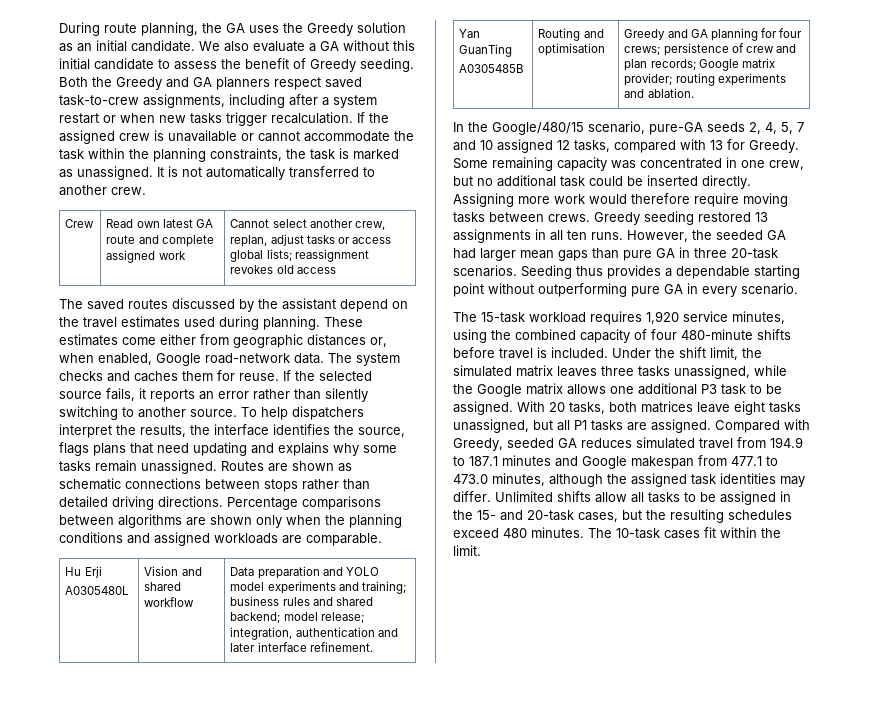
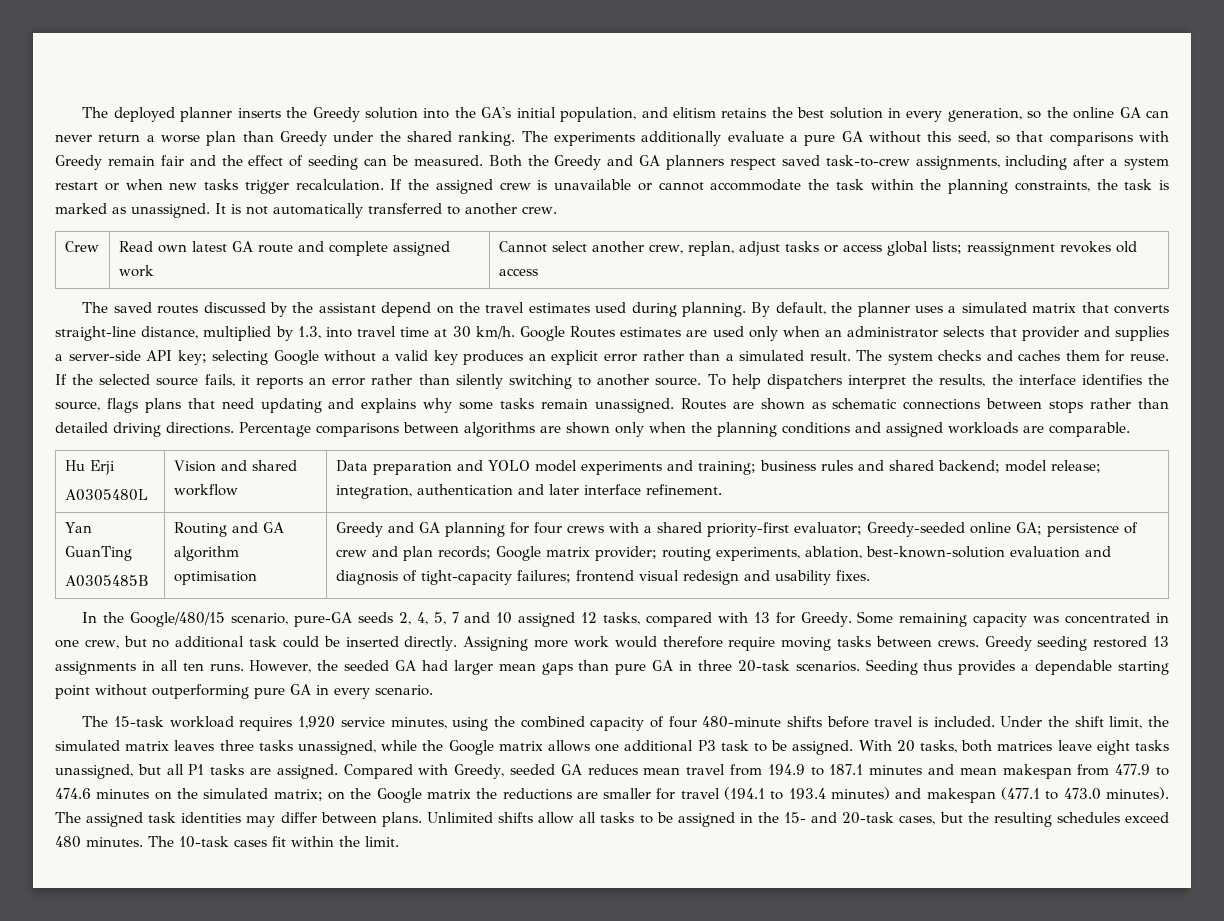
[59,22,406,36] [59,40,249,52] During route planning, the GA uses the Greedy solution as an initial candidate. We also -> [82,107,1169,122] [55,131,722,146] The deployed planner inserts the Greedy solution into the GA's initial population, and elitism retains the best solution in every generation, so the online GA can never return a worse plan than Greedy under the shared ranking. The experiments additionally
(316, 47) none -> [804,135,836,146] pure
[59,58,414,72] initial candidate to assess the benefit of Greedy seeding. -> [957,131,1170,146] [55,155,483,170] seed, so that comparisons with Greedy remain fair and the effect of seeding can be measured.
[324,317,363,327] [59,334,387,348] [59,353,324,366] These estimates come either from geographic distances or, when enabled, Google road-network data. -> [751,302,1170,317] [55,326,1169,341] [55,350,851,365] By default, the planner uses a simulated matrix that converts straight-line distance, multiplied by 1.3, into travel time at 30 km/h. Google Routes estimates are used only when an administrator selects that provider and supplies a server-side API key; selecting Google without a valid key produces an explicit error rather than a simulated result.
(604, 33) none -> [262,522,284,533] [173,546,239,561] GA algorithm
[624,46,661,56] crews; -> [566,522,1042,537] crews with a shared priority-first evaluator; Greedy-seeded online GA;
[717,73,786,86] [624,88,694,98] experiments and ablation. -> [715,546,1111,561] [335,570,870,585] experiments, ablation, best-known-solution evaluation and diagnosis of tight-capacity failures; frontend visual redesign and usability fixes.
[636,437,695,449] simulated -> [643,767,681,775] mean
[582,456,627,469] Google -> [959,767,997,775] mean
[731,456,778,466] [453,473,627,487] 477.1 to 473.0 minutes, although the -> [1115,764,1169,776] [55,787,1170,803] [55,812,81,823] 477.9 to 474.6 minutes on the simulated matrix; on the Google matrix the reductions are smaller for travel (194.1 to 193.4 minutes) and makespan (477.1 to 473.0 minutes). The
[453,491,491,502] differ. -> [280,812,422,827] differ between plans.

